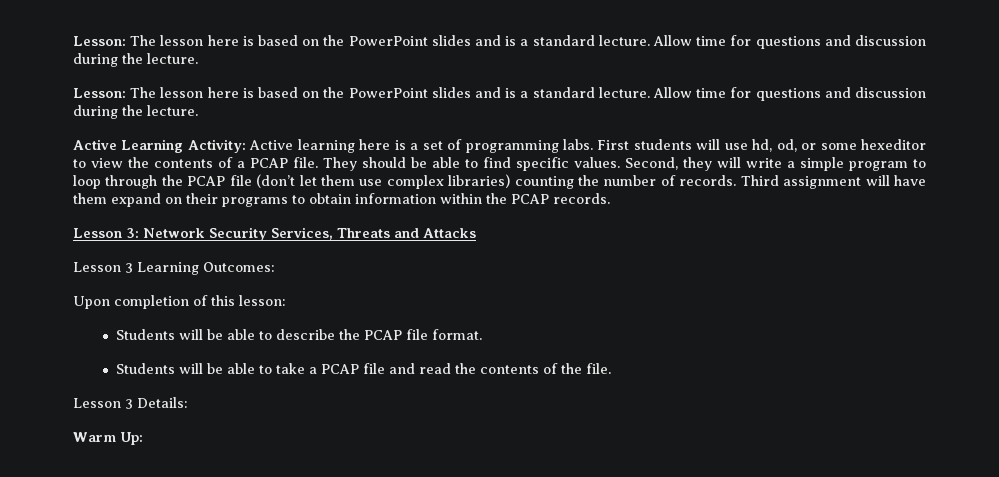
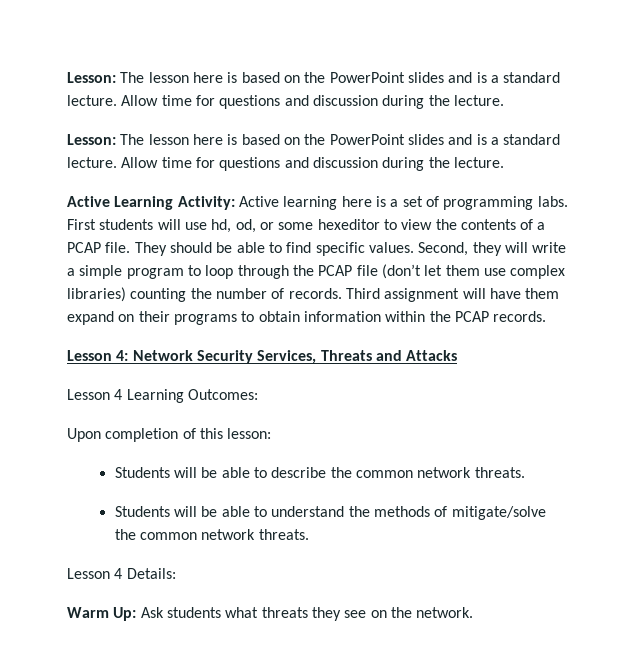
[126,228,139,238] 3: -> [116,350,129,361] 4:
[125,263,133,273] 3 -> [114,389,123,400] 4
[364,329,483,340] [116,363,612,374] [73,398,133,409] PCAP file format. // Students will be able to take a PCAP file and read the contents of the file. // Lesson 3 -> [355,467,525,478] [114,506,546,520] [114,529,309,540] [67,568,123,579] common network threats. // Students will be able to understand the methods of mitigate/solve the common network threats. // Lesson 4
(143, 438) none -> [140,607,474,621] Ask students what threats they see on the network.

